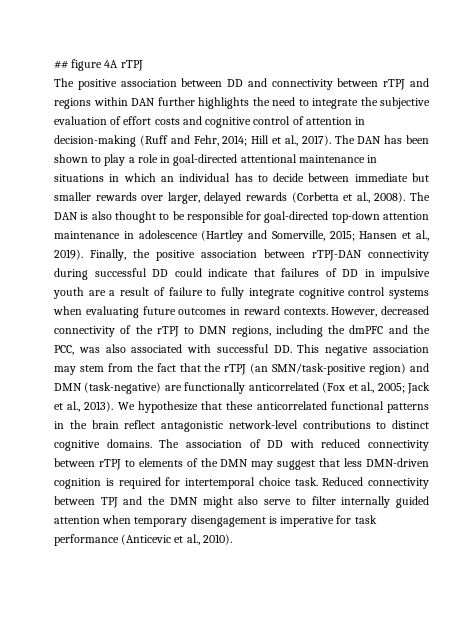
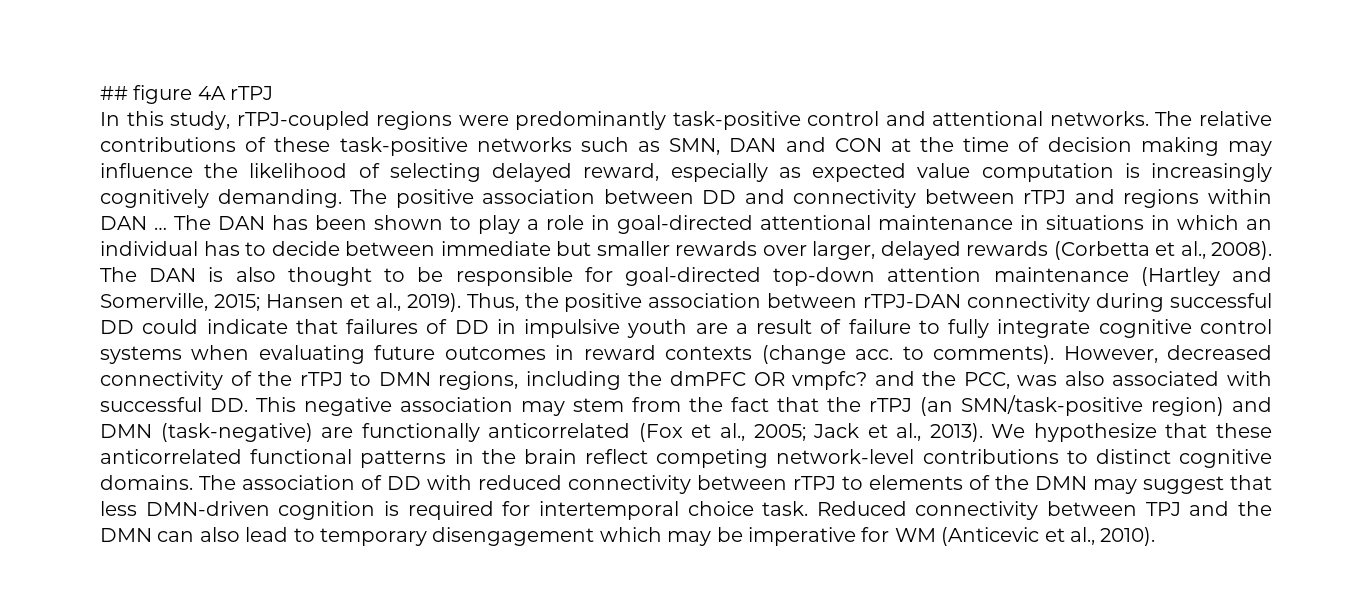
(143, 65) none -> [100,111,1272,130] [100,137,1272,156] [100,163,1273,182] [100,189,342,208] In this study, rTPJ-coupled regions were predominantly task-positive control and attentional networks. The relative contributions of these task-positive networks such as SMN, DAN and CON at the time of decision making may influence the likelihood of selecting delayed reward, especially as expected value computation is increasingly cognitively demanding.
[157,97,430,109] [54,116,366,128] [54,135,331,147] further highlights the need to integrate the subjective evaluation of effort costs and cognitive control of attention in decision-making (Ruff and Fehr, 2014; Hill et al., 2017). -> [154,227,167,230] …
[123,230,198,239] in adolescence -> (1129, 274) none
[90,249,126,261] Finally, -> [466,293,519,311] Thus,
[283,308,328,315] contexts. -> [665,345,1055,364] contexts (change acc. to comments).
(384, 329) none -> [753,371,868,390] OR vmpfc?
[161,421,223,432] antagonistic -> [656,449,769,468] competing
[202,496,429,508] [54,515,377,527] [54,534,119,546] might also serve to filter internally guided attention when temporary disengagement is imperative for task performance -> [157,527,936,546] can also lead to temporary disengagement which may be imperative for WM

